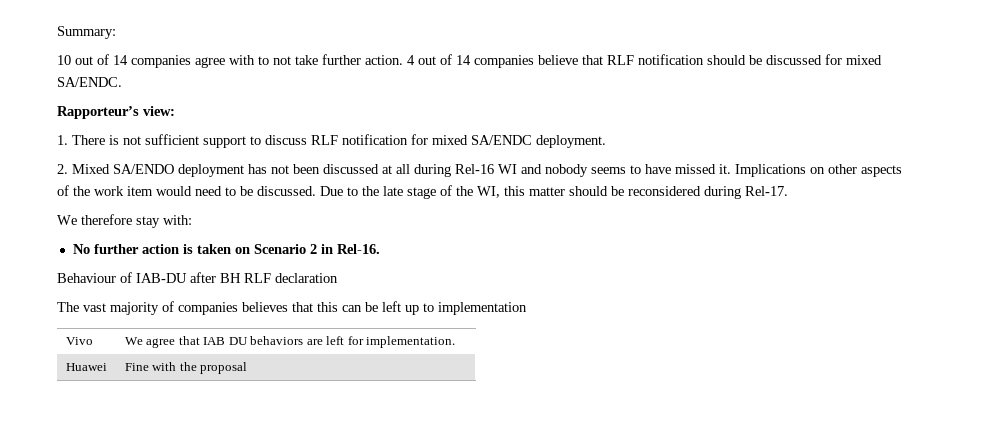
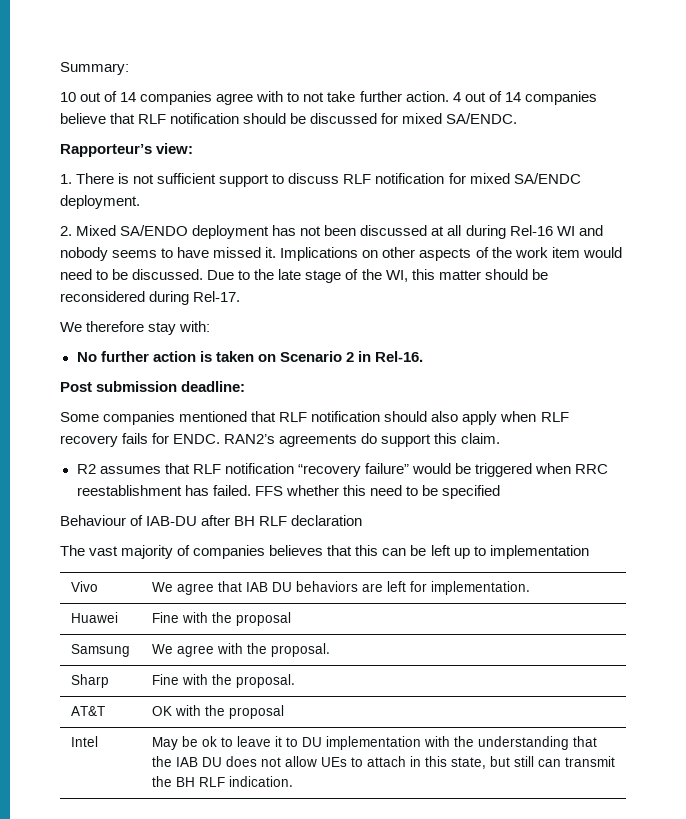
(380, 249) none -> [60,381,246,392] [60,411,569,425] [60,433,501,447] [76,463,609,477] [76,485,500,499] // Post submission deadline: // Some companies mentioned that RLF notification should also apply when RLF recovery fails for ENDC. RAN2’s agreements do support this claim. // R2 assumes that RLF notification “recovery failure” would be triggered when RRC reestablishment has failed. FFS whether this need to be specified
(248, 368) none -> [70,644,130,657] [151,643,330,657] [70,674,109,688] [151,674,295,688] [70,706,105,716] [151,705,284,719] [70,736,98,747] [151,736,597,750] [151,756,615,769] [151,776,293,787] // Samsung | We agree with the proposal. // Sharp | Fine with the proposal. // AT&T | OK with the proposal // Intel | May be ok to leave it to DU implementation with the understanding that the IAB DU does not allow UEs to attach in this state, but still can transmit the BH RLF indication.

